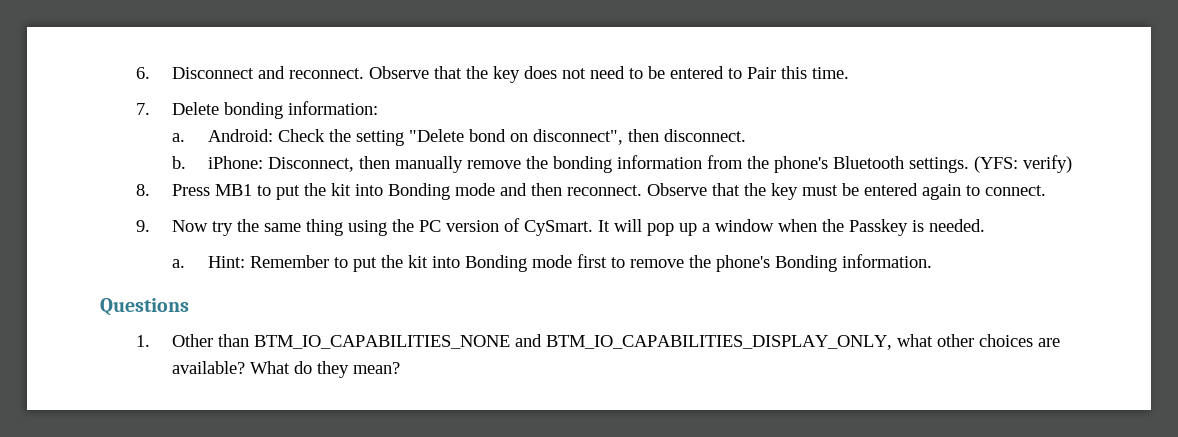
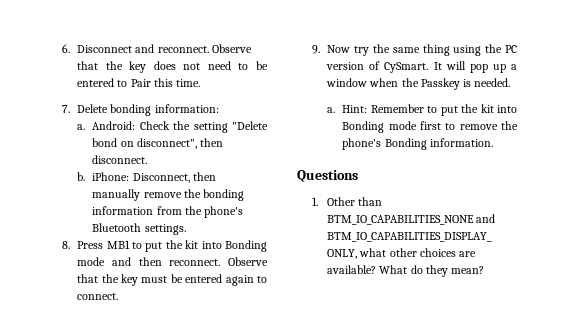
[973,155,1072,173] (YFS: verify) -> (186, 229) none

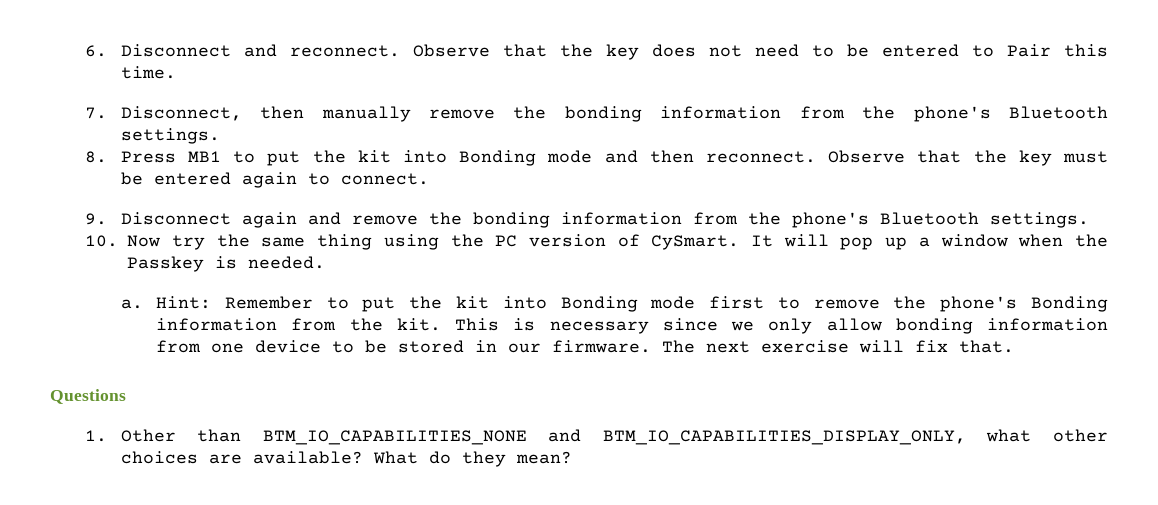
[77,104,219,116] [77,121,268,133] [92,138,224,149] [92,155,148,164] [77,172,130,181] Delete bonding information: // a. Android: Check the setting "Delete bond on disconnect", then disconnect. // b. iPhone: -> (108, 113) none
(321, 49) none -> [120,212,1089,228] [85,235,119,247] Disconnect again and remove the bonding information from the phone's Bluetooth settings. // 10.
[429,138,493,147] information. -> [156,318,1108,334] [156,340,1015,353] information from the kit. This is necessary since we only allow bonding information from one device to be stored in our firmware. The next exercise will fix that.

